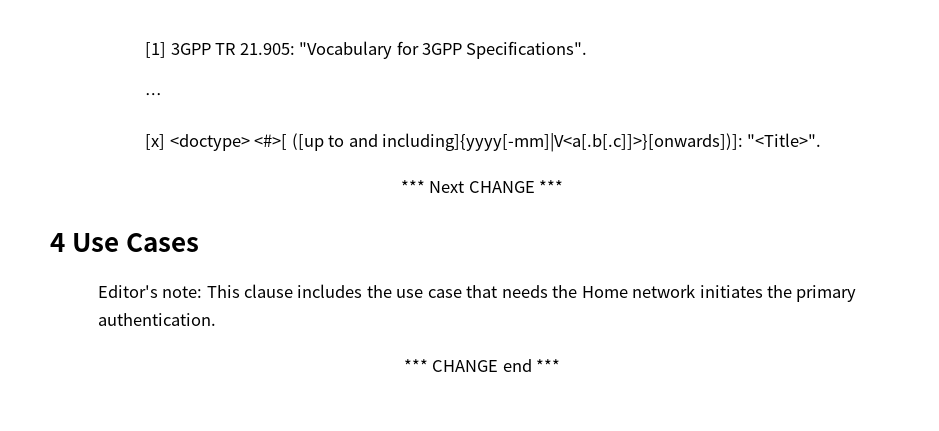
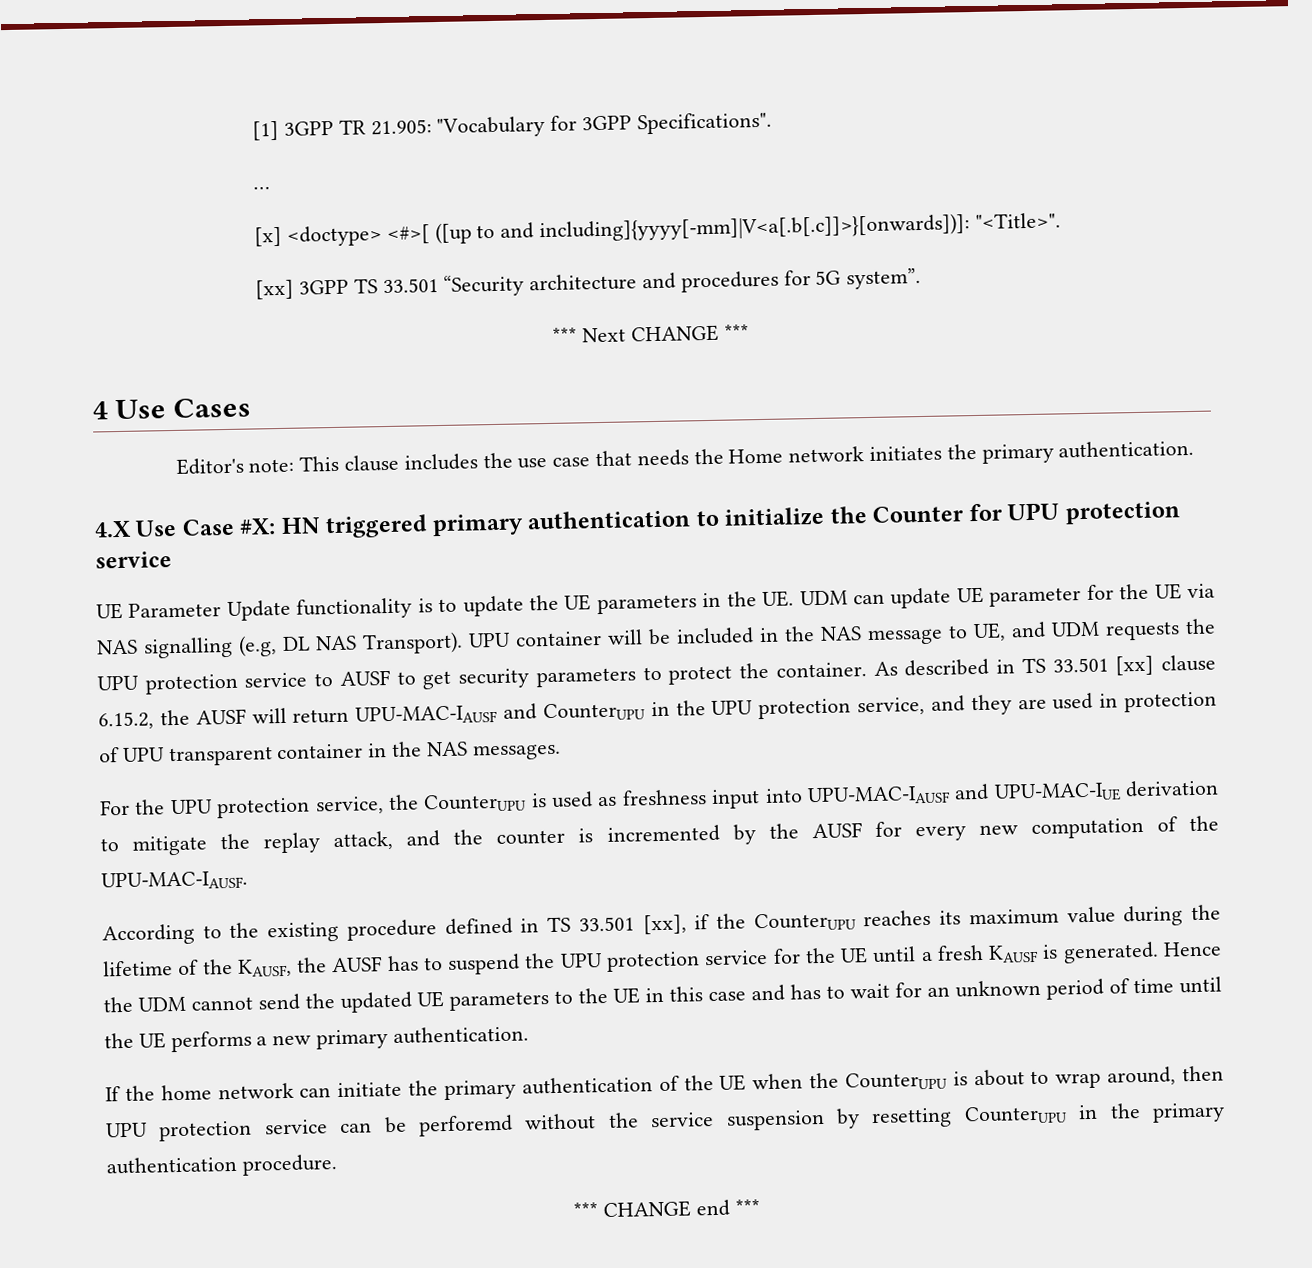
(822, 140) none -> [255,267,922,300] // [xx] 3GPP TS 33.501 “Security architecture and procedures for 5G system”.
(216, 319) none -> [94,501,1181,539] [95,551,172,569] [96,583,1215,622] [97,618,1216,659] [97,654,1216,695] [98,691,1218,730] [99,741,561,767] [100,779,1219,819] [100,815,1219,856] [101,870,248,891] [102,904,1221,946] [103,941,1222,977] [103,976,1222,1013] [104,1025,529,1053] [105,1065,1225,1102] [106,1102,1225,1142] [106,1154,338,1176] // 4.X Use Case #X: HN triggered primary authentication to initialize the Counter for UPU protection service // UE Parameter Update functionality is to update the UE parameters in the UE. UDM can update UE parameter for the UE via NAS signalling (e.g, DL NAS Transport). UPU container will be included in the NAS message to UE, and UDM requests the UPU protection service to AUSF to get security parameters to protect the container. As described in TS 33.501 [xx] clause 6.15.2, the AUSF will return UPU-MAC-IAUSF and CounterUPU in the UPU protection service, and they are used in protection of UPU transparent container in the NAS messages. // For the UPU protection service, the CounterUPU is used as freshness input into UPU-MAC-IAUSF and UPU-MAC-IUE derivation to mitigate the replay attack, and the counter is incremented by the AUSF for every new computation of the UPU-MAC-IAUSF. // According to the existing procedure defined in TS 33.501 [xx], if the CounterUPU reaches its maximum value during the lifetime of the KAUSF, the AUSF has to suspend the UPU protection service for the UE until a fresh KAUSF is generated. Hence the UDM cannot send the updated UE parameters to the UE in this case and has to wait for an unknown period of time until the UE performs a new primary authentication. // If the home network can initiate the primary authentication of the UE when the CounterUPU is about to wrap around, then UPU protection service can be perforemd without the service suspension by resetting CounterUPU in the primary authentication procedure.

